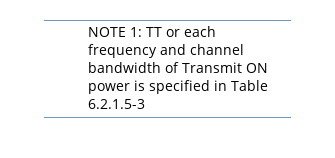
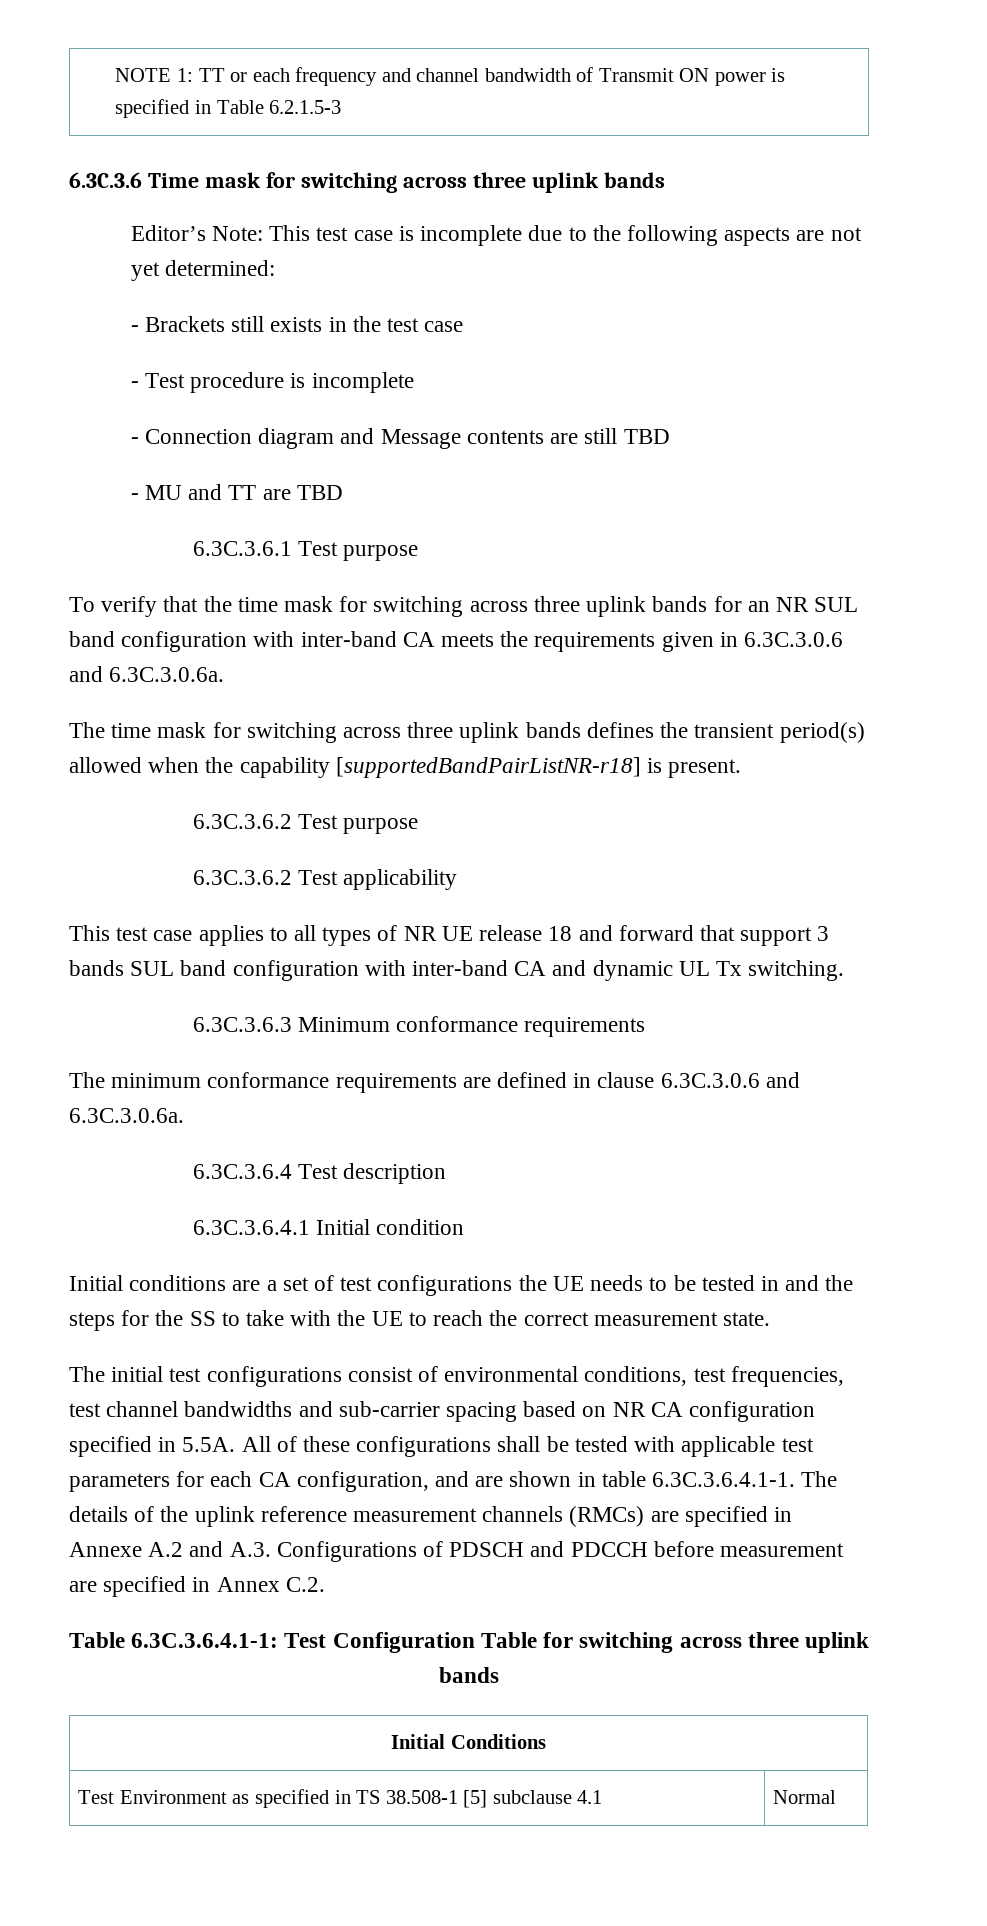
(145, 104) none -> [69,172,665,193] [130,225,862,246] [130,260,276,281] [130,316,464,332] [130,372,414,393] [130,428,670,449] [130,484,343,500] [192,541,419,561] [69,596,859,617] [69,631,844,652] [69,666,225,682] [69,722,865,743] [69,757,742,778] [192,814,419,834] [192,869,458,890] [69,925,830,946] [69,960,845,981] [192,1016,646,1037] [69,1072,800,1093] [69,1108,184,1123] [192,1163,447,1184] [192,1219,465,1235] [69,1275,854,1296] [69,1310,770,1331] [69,1366,844,1387] [69,1401,816,1422] [69,1436,814,1457] [69,1471,838,1492] [69,1506,793,1527] [69,1541,845,1562] [69,1576,325,1597] [69,1632,869,1653] [439,1667,499,1683] [391,1734,546,1749] [78,1789,603,1808] [773,1790,837,1804] // 6.3C.3.6 Time mask for switching across three uplink bands // Editor’s Note: This test case is incomplete due to the following aspects are not yet determined: // - Brackets still exists in the test case // - Test procedure is incomplete // - Connection diagram and Message contents are still TBD // - MU and TT are TBD // 6.3C.3.6.1 Test purpose // To verify that the time mask for switching across three uplink bands for an NR SUL band configuration with inter-band CA meets the requirements given in 6.3C.3.0.6 and 6.3C.3.0.6a. // The time mask for switching across three uplink bands defines the transient period(s) allowed when the capability [supportedBandPairListNR-r18] is present. // 6.3C.3.6.2 Test purpose // 6.3C.3.6.2 Test applicability // This test case applies to all types of NR UE release 18 and forward that support 3 bands SUL band configuration with inter-band CA and dynamic UL Tx switching. // 6.3C.3.6.3 Minimum conformance requirements // The minimum conformance requirements are defined in clause 6.3C.3.0.6 and 6.3C.3.0.6a. // 6.3C.3.6.4 Test description // 6.3C.3.6.4.1 Initial condition // Initial conditions are a set of test configurations the UE needs to be tested in and the steps for the SS to take with the UE to reach the correct measurement state. // The initial test configurations consist of environmental conditions, test frequencies, test channel bandwidths and sub-carrier spacing based on NR CA configuration specified in 5.5A. All of these configurations shall be tested with applicable test parameters for each CA configuration, and are shown in table 6.3C.3.6.4.1-1. The details of the uplink reference measurement channels (RMCs) are specified in Annexe A.2 and A.3. Configurations of PDSCH and PDCCH before measurement are specified in Annex C.2. // Table 6.3C.3.6.4.1-1: Test Configuration Table for switching across three uplink bands // Initial Conditions // Test Environment as specified in TS 38.508-1 [5] subclause 4.1 | Normal

